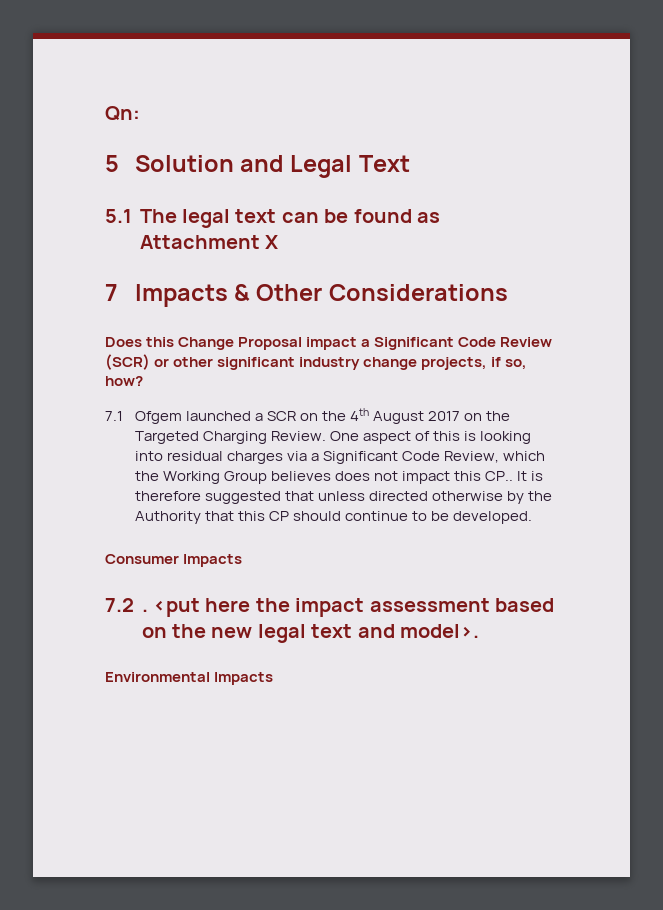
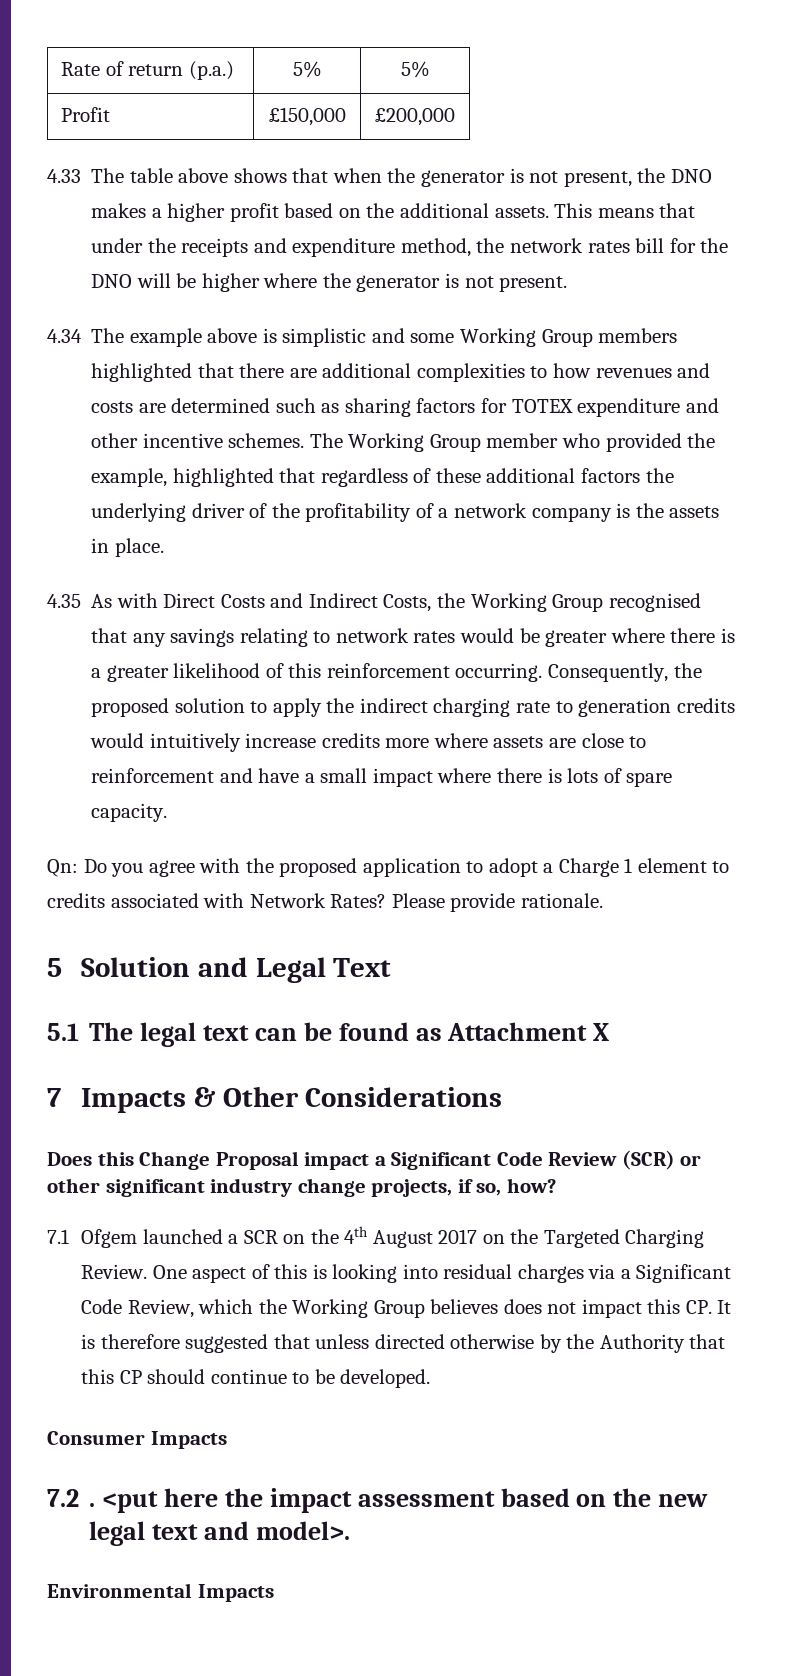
[105,106,140,121] Qn: -> [61,61,234,80] [292,61,322,78] [400,61,430,78] [61,107,111,122] [268,107,346,126] [375,108,455,126] [47,168,712,187] [91,203,696,222] [91,238,729,257] [91,273,568,292] [47,328,678,347] [91,363,711,382] [91,398,719,417] [91,433,716,452] [91,468,674,487] [91,503,720,522] [91,538,164,557] [47,593,701,612] [91,628,735,647] [91,663,702,682] [91,698,735,717] [90,733,647,752] [91,768,673,787] [91,803,168,822] [47,858,730,877] [47,893,603,912] Rate of return (p.a.) | 5% | 5% // Profit | £150,000 | £200,000 // 4.33 The table above shows that when the generator is not present, the DNO makes a higher profit based on the additional assets. This means that under the receipts and expenditure method, the network rates bill for the DNO will be higher where the generator is not present. // 4.34 The example above is simplistic and some Working Group members highlighted that there are additional complexities to how revenues and costs are determined such as sharing factors for TOTEX expenditure and other incentive schemes. The Working Group member who provided the example, highlighted that regardless of these additional factors the underlying driver of the profitability of a network company is the assets in place. // 4.35 As with Direct Costs and Indirect Costs, the Working Group recognised that any savings relating to network rates would be greater where there is a greater likelihood of this reinforcement occurring. Consequently, the proposed solution to apply the indirect charging rate to generation credits would intuitively increase credits more where assets are close to reinforcement and have a small impact where there is lots of spare capacity. // Qn: Do you agree with the proposed application to adopt a Charge 1 element to credits associated with Network Rates? Please provide rationale.
[484,471,513,481] CP.. -> [685,1300,712,1314] CP.

